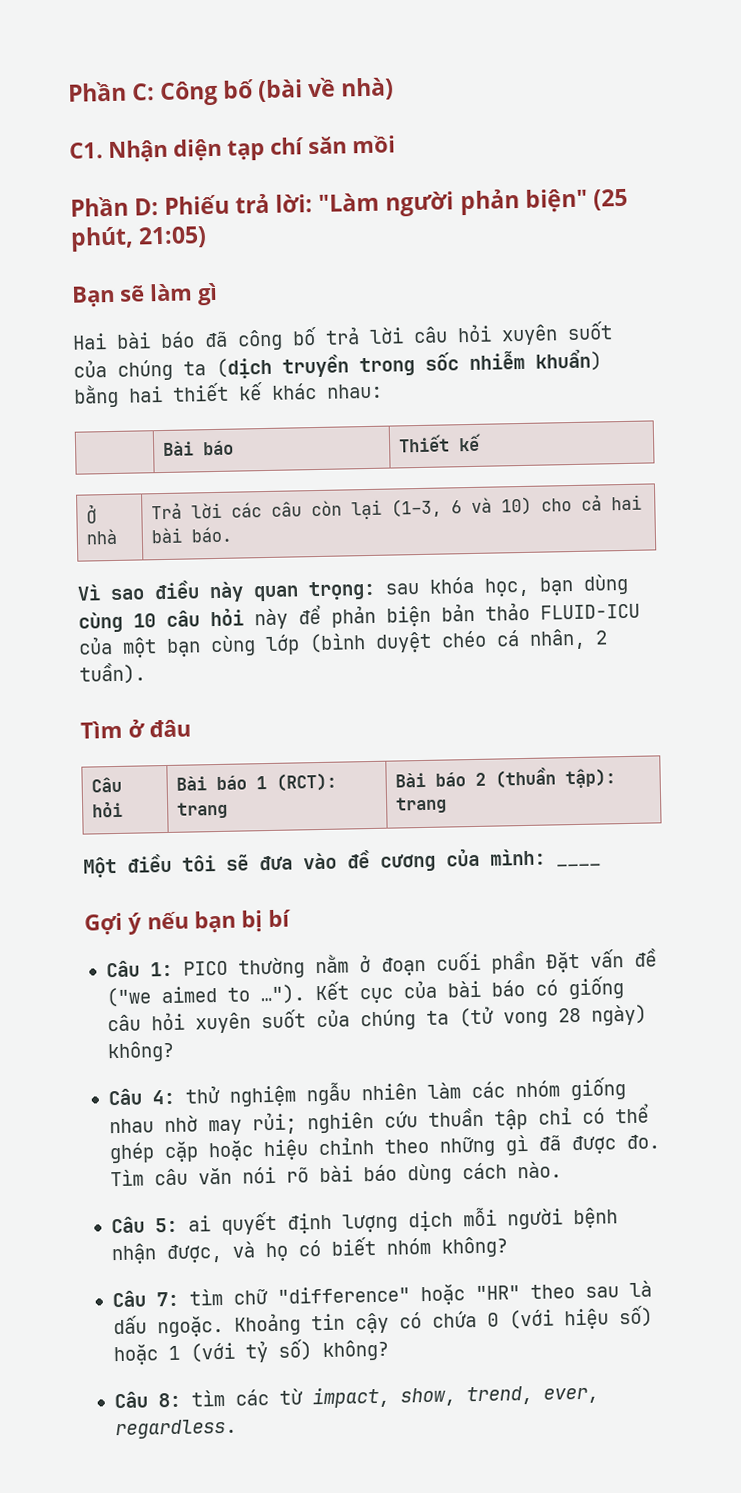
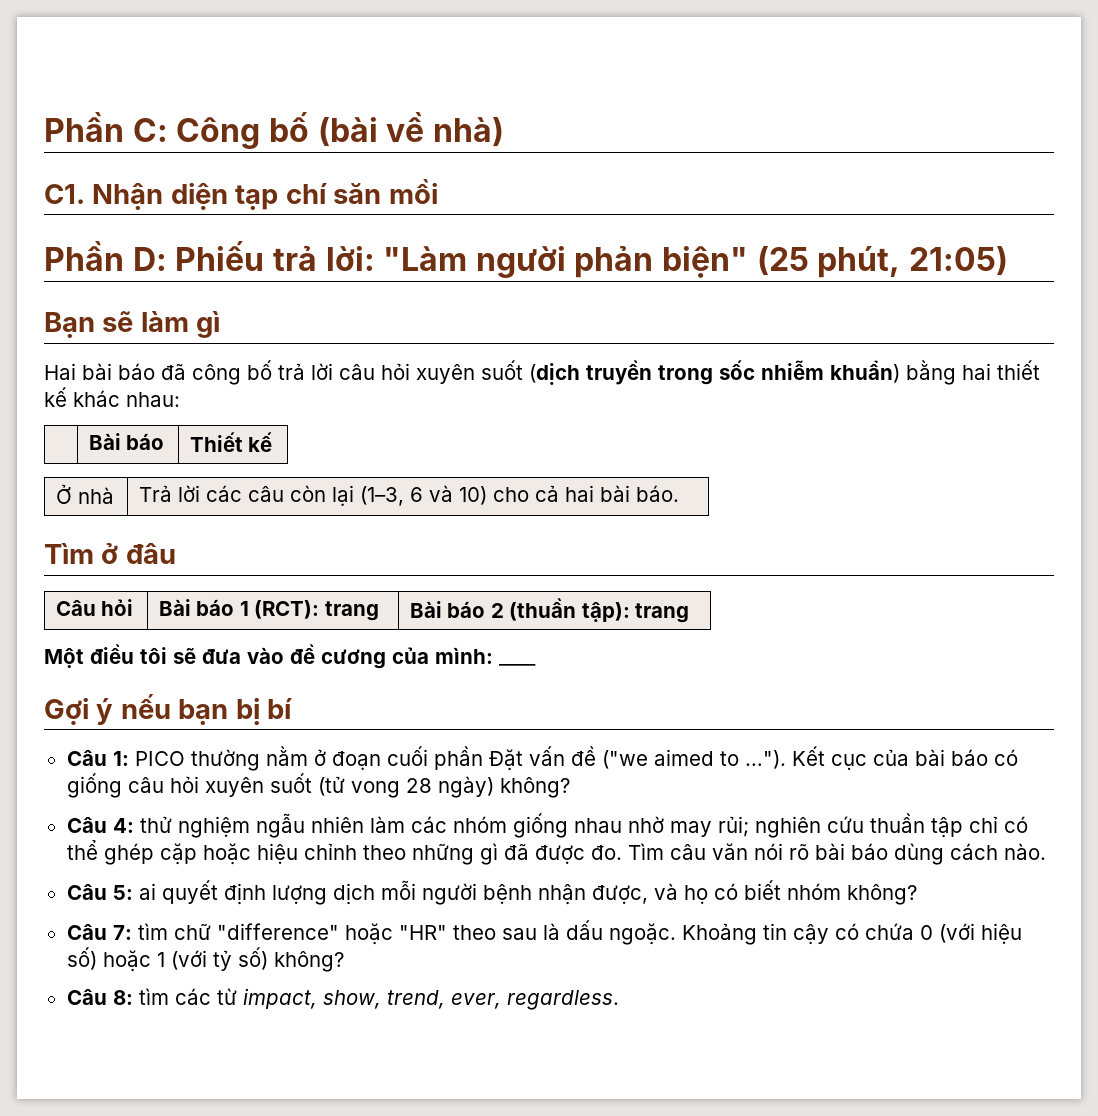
[73,359,206,381] của chúng ta -> (523, 370) none
[77,573,629,603] [78,602,640,633] [78,628,608,658] [79,662,146,685] // Vì sao điều này quan trọng: sau khóa học, bạn dùng cùng 10 câu hỏi này để phản biện bản thảo FLUID-ICU của một bạn cùng lớp (bình duyệt chéo cá nhân, 2 tuần). -> (679, 493) none
[315,1009,449,1031] của chúng ta -> (312, 783) none

